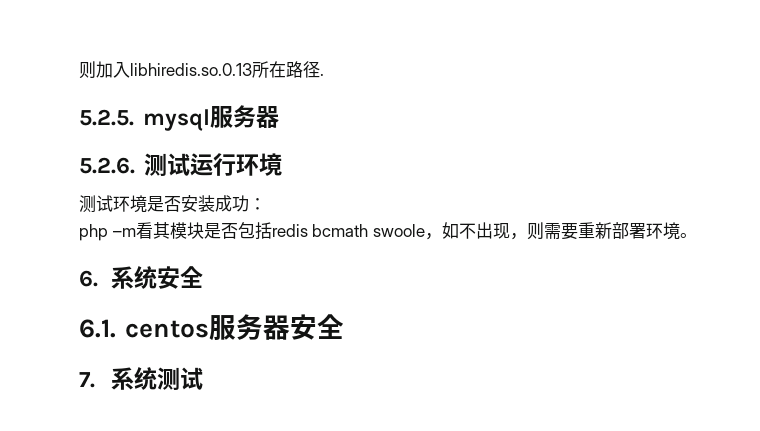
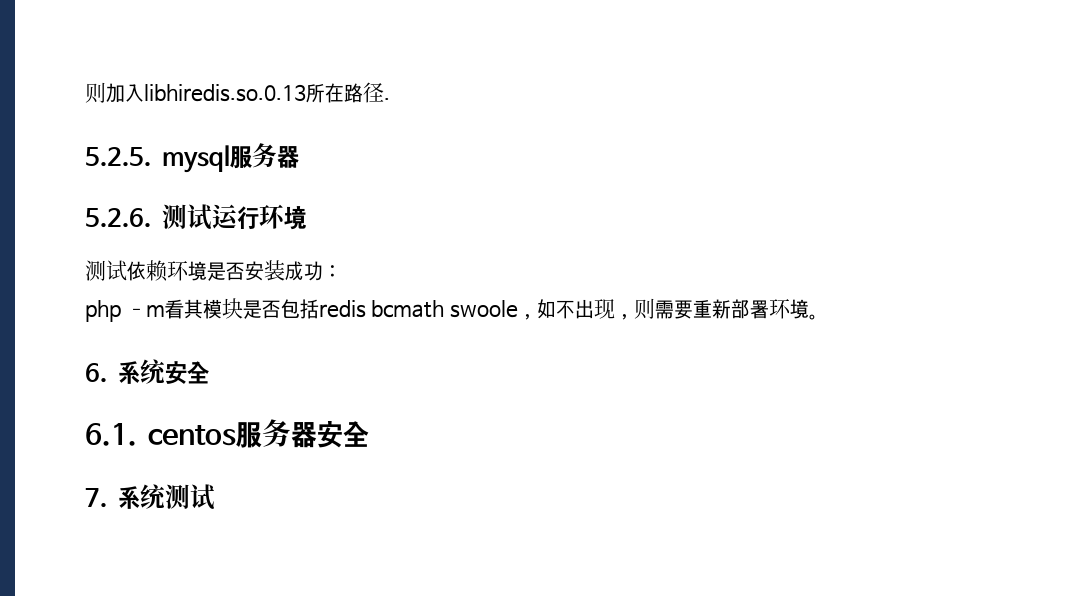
(113, 203) none -> [127,260,168,282] 依赖

